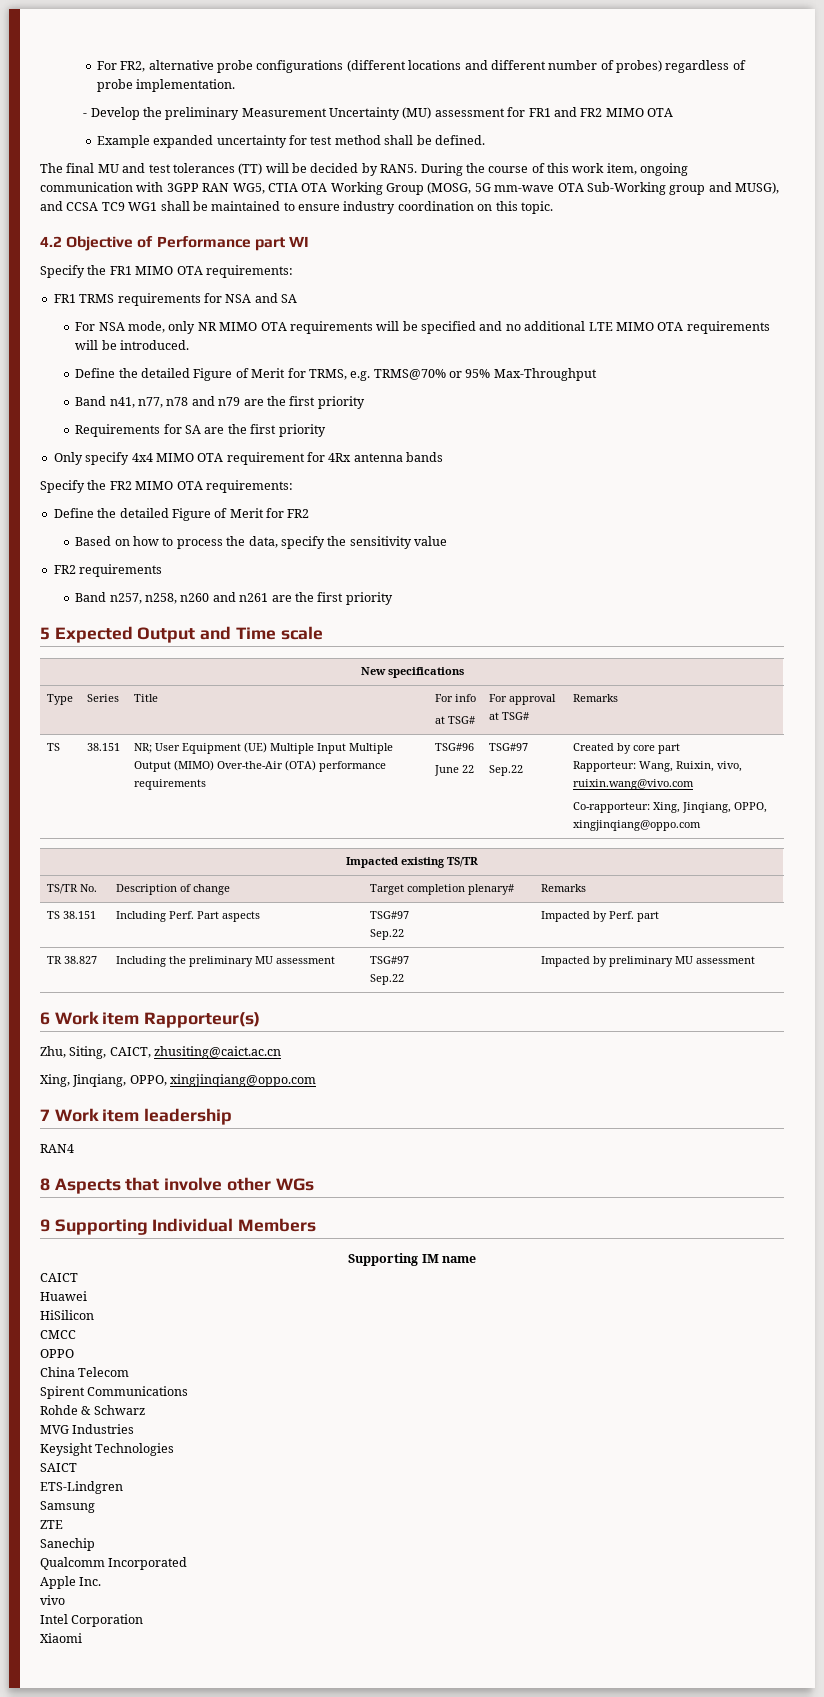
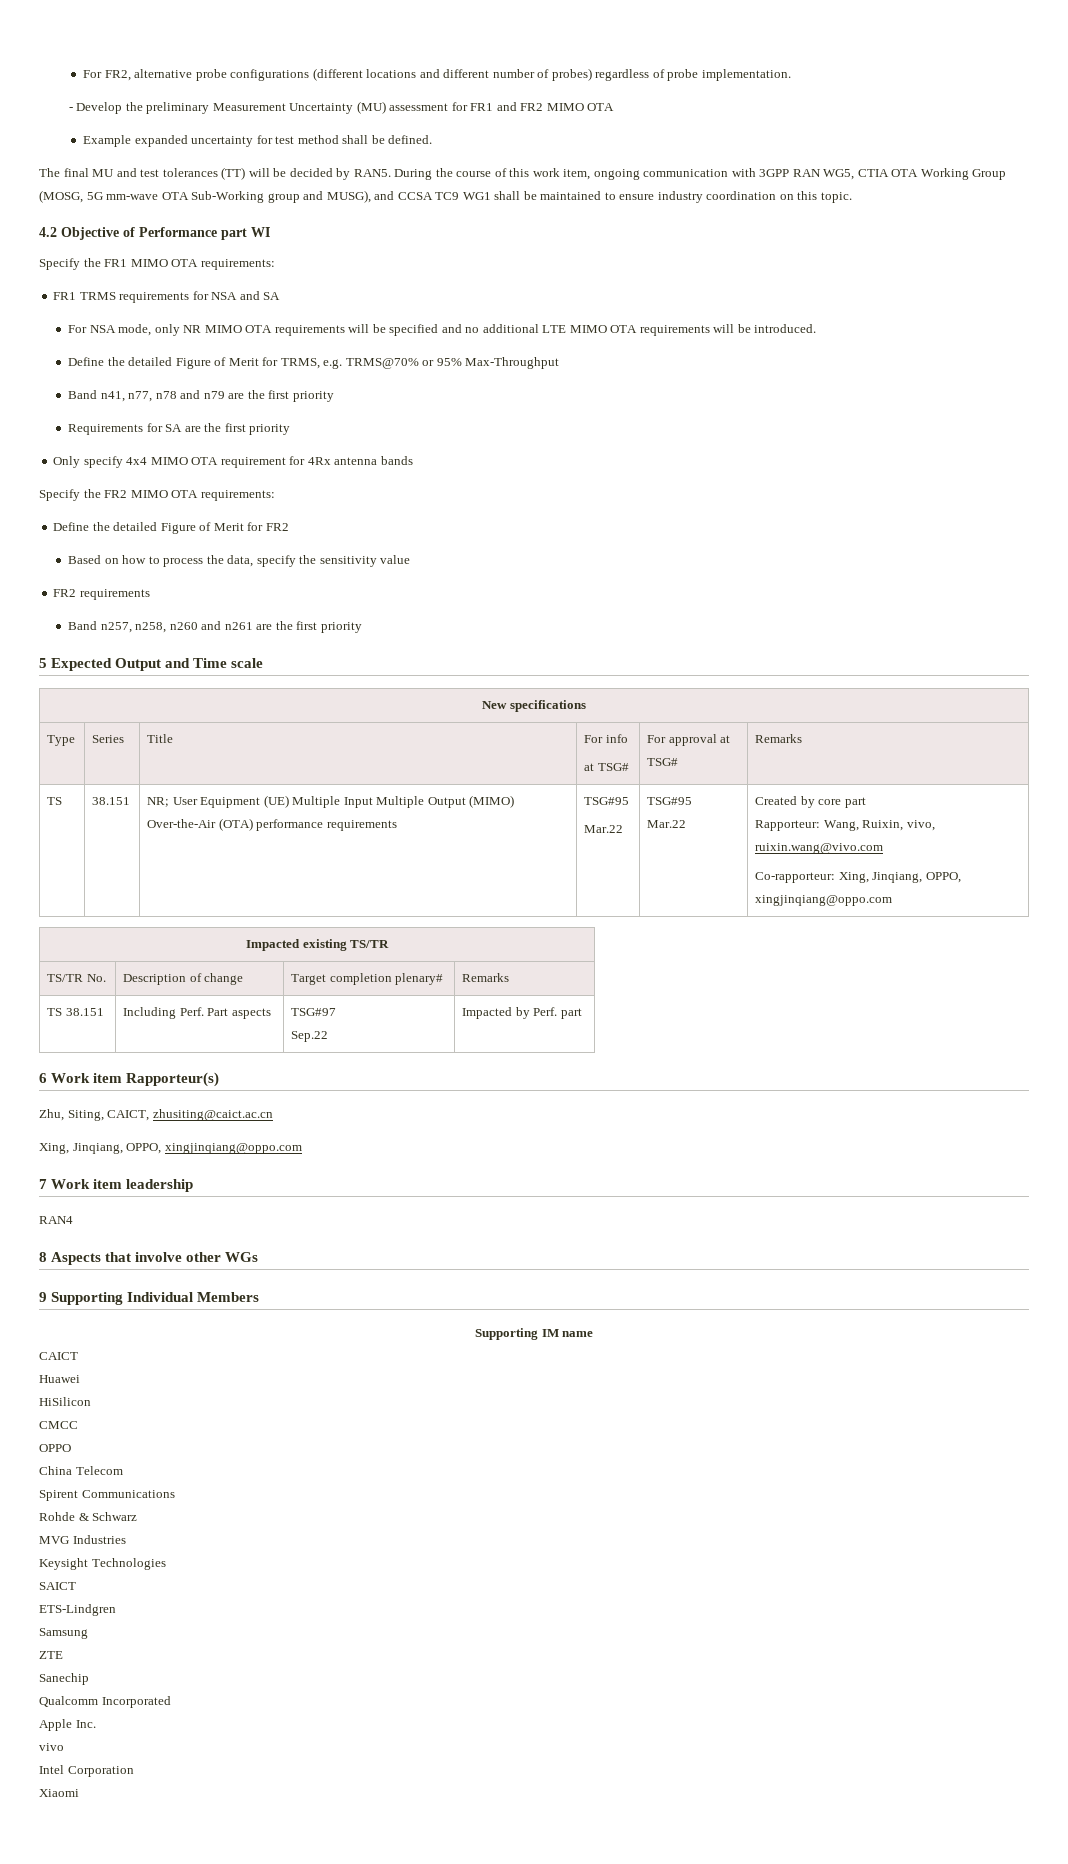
[434,743,474,751] [433,765,474,776] [488,743,528,751] [488,765,523,776] TSG#96 // June 22 | TSG#97 // Sep.22 -> [584,797,630,805] [584,825,624,833] [647,797,693,805] [647,820,687,828] TSG#95 // Mar.22 | TSG#95 // Mar.22
[46,956,97,964] [115,956,335,967] [369,956,409,964] [369,974,404,985] [540,956,755,967] // TR 38.827 | Including the preliminary MU assessment | TSG#97 // Sep.22 | Impacted by preliminary MU assessment -> (582, 1013) none

